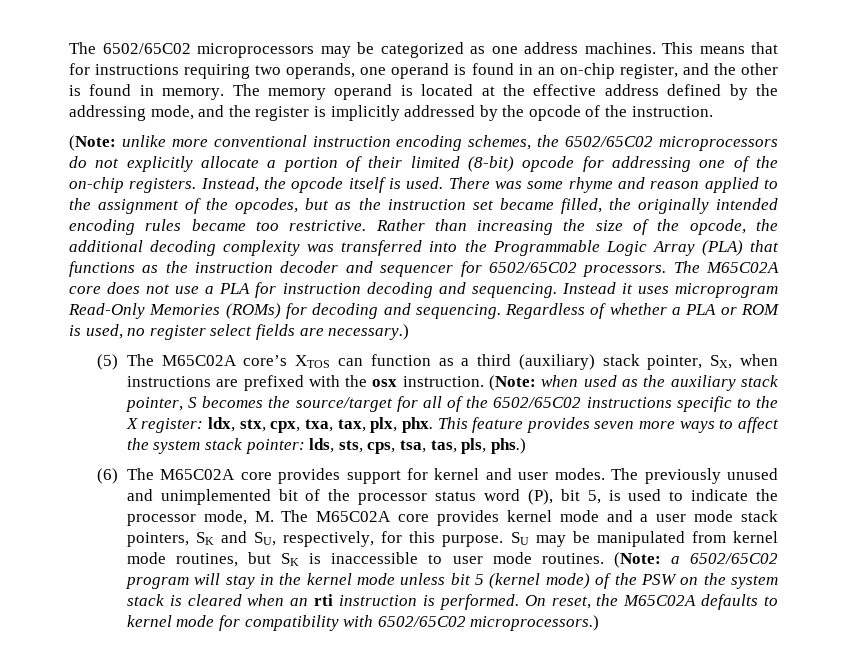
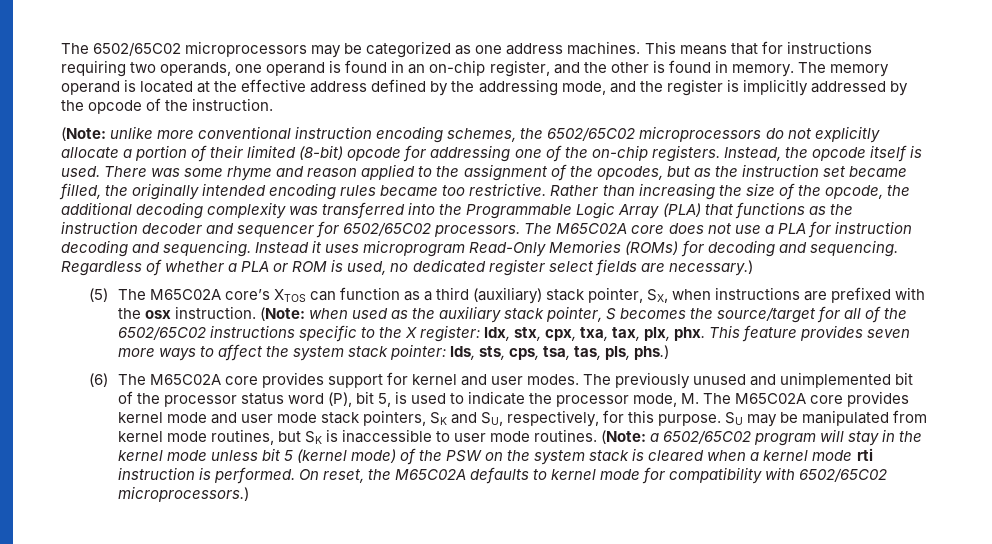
(146, 332) none -> [412,259,486,272] dedicated
[640,514,649,522] a -> (237, 418) none
[290,598,309,606] an -> [750,450,853,461] a kernel mode

